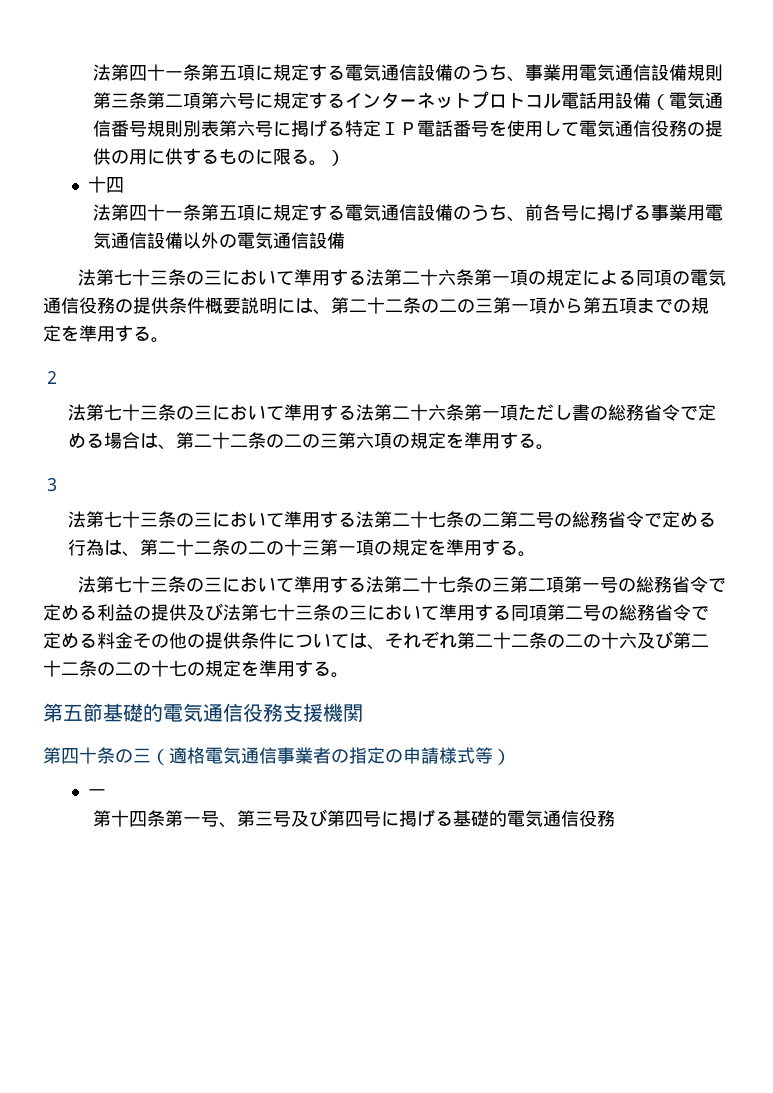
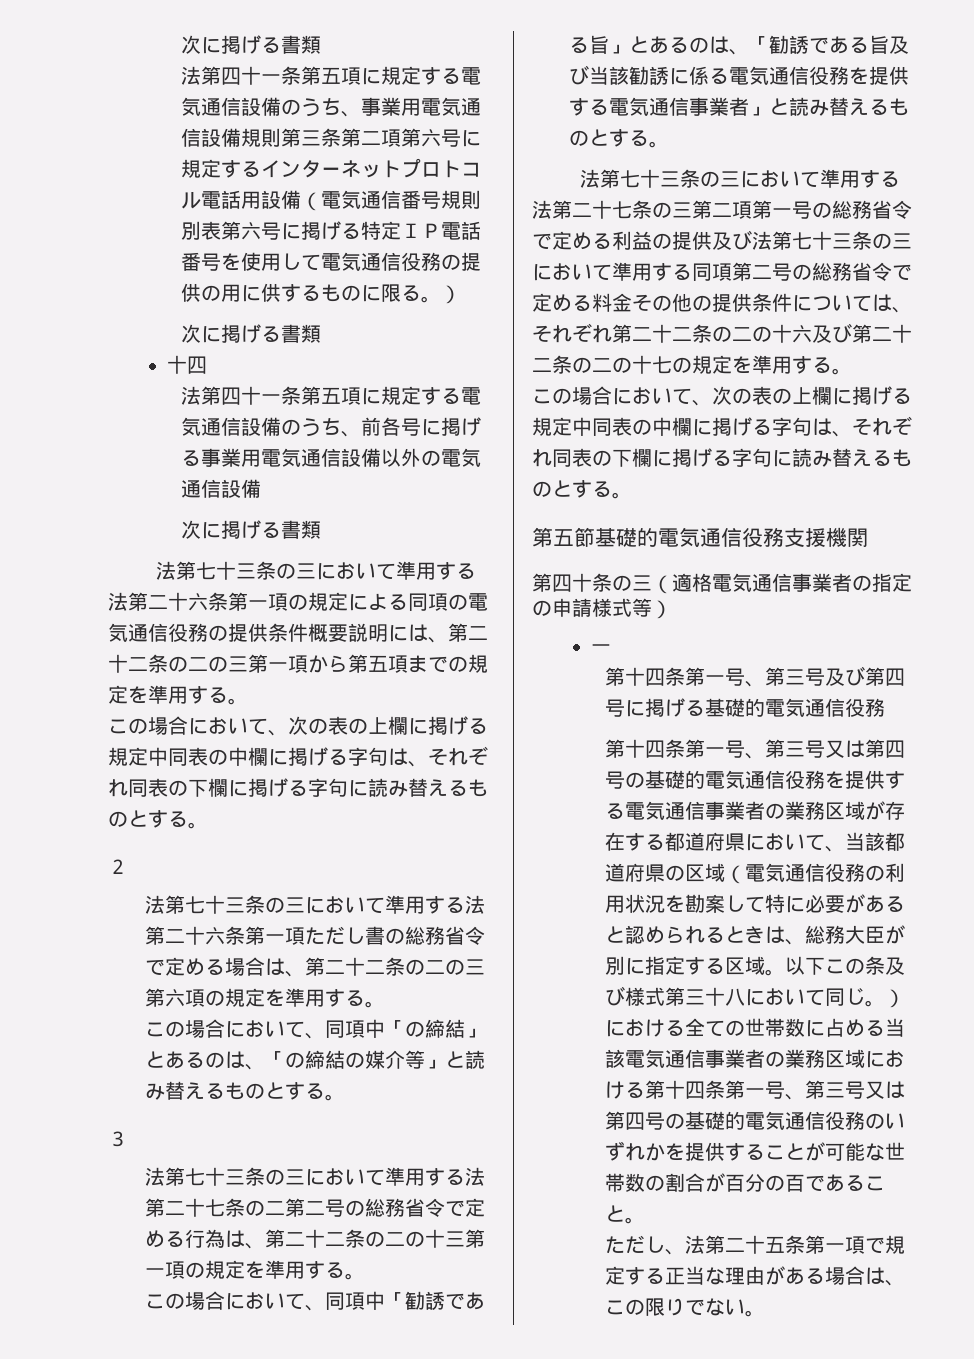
(93, 72) none -> [181,35,322,54] 次に掲げる書類 //
(346, 158) none -> [181,324,322,343] // 次に掲げる書類
(346, 240) none -> [181,520,322,539] // 次に掲げる書類
(169, 340) none -> [108,716,488,736] [108,746,488,767] [108,778,488,797] [108,810,208,829] // この場合において、次の表の上欄に掲げる規定中同表の中欄に掲げる字句は、それぞれ同表の下欄に掲げる字句に読み替えるものとする。
(555, 447) none -> [144,1019,485,1039] [144,1050,485,1070] [144,1081,345,1101] // この場合において、同項中「の締結」とあるのは、「の締結の媒介等」と読み替えるものとする。
(537, 554) none -> [144,1291,485,1311] [568,35,909,55] [568,65,909,86] [568,97,909,116] [568,129,669,148] // この場合において、同項中「勧誘である旨」とあるのは、「勧誘である旨及び当該勧誘に係る電気通信役務を提供する電気通信事業者」と読み替えるものとする。
(349, 675) none -> [532,386,912,406] [532,416,912,437] [532,448,912,467] [532,480,632,499] // この場合において、次の表の上欄に掲げる規定中同表の中欄に掲げる字句は、それぞれ同表の下欄に掲げる字句に読み替えるものとする。
(616, 818) none -> [605,739,906,759] [605,770,906,789] [605,801,906,820] [605,832,906,852] [605,863,906,884] [605,894,906,913] [605,925,906,945] [605,956,906,976] [605,986,906,1008] [605,1018,906,1037] [605,1049,906,1068] [605,1080,906,1100] [605,1111,906,1130] [605,1141,906,1161] [605,1173,886,1192] [605,1205,646,1224] [605,1235,906,1255] [605,1266,906,1286] [605,1298,766,1317] // 第十四条第一号、第三号又は第四号の基礎的電気通信役務を提供する電気通信事業者の業務区域が存在する都道府県において、当該都道府県の区域（電気通信役務の利用状況を勘案して特に必要があると認められるときは、総務大臣が別に指定する区域。以下この条及び様式第三十八において同じ。）における全ての世帯数に占める当該電気通信事業者の業務区域における第十四条第一号、第三号又は第四号の基礎的電気通信役務のいずれかを提供することが可能な世帯数の割合が百分の百であること。 // ただし、法第二十五条第一項で規定する正当な理由がある場合は、この限りでない。

